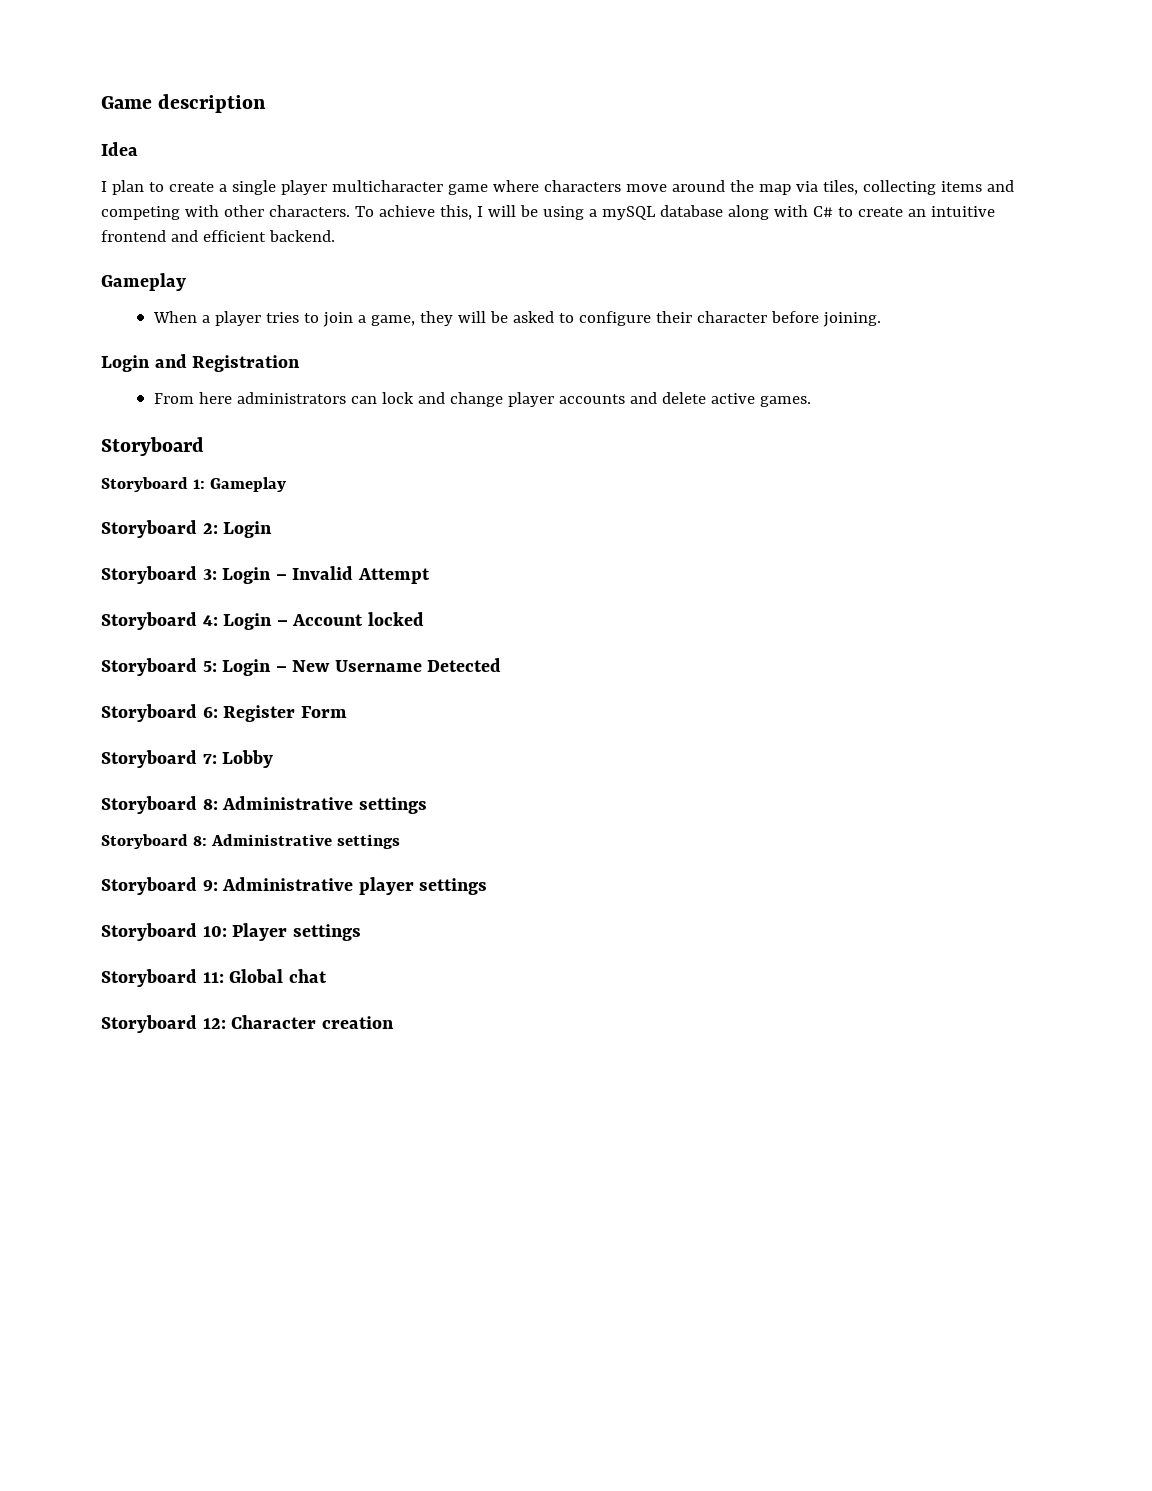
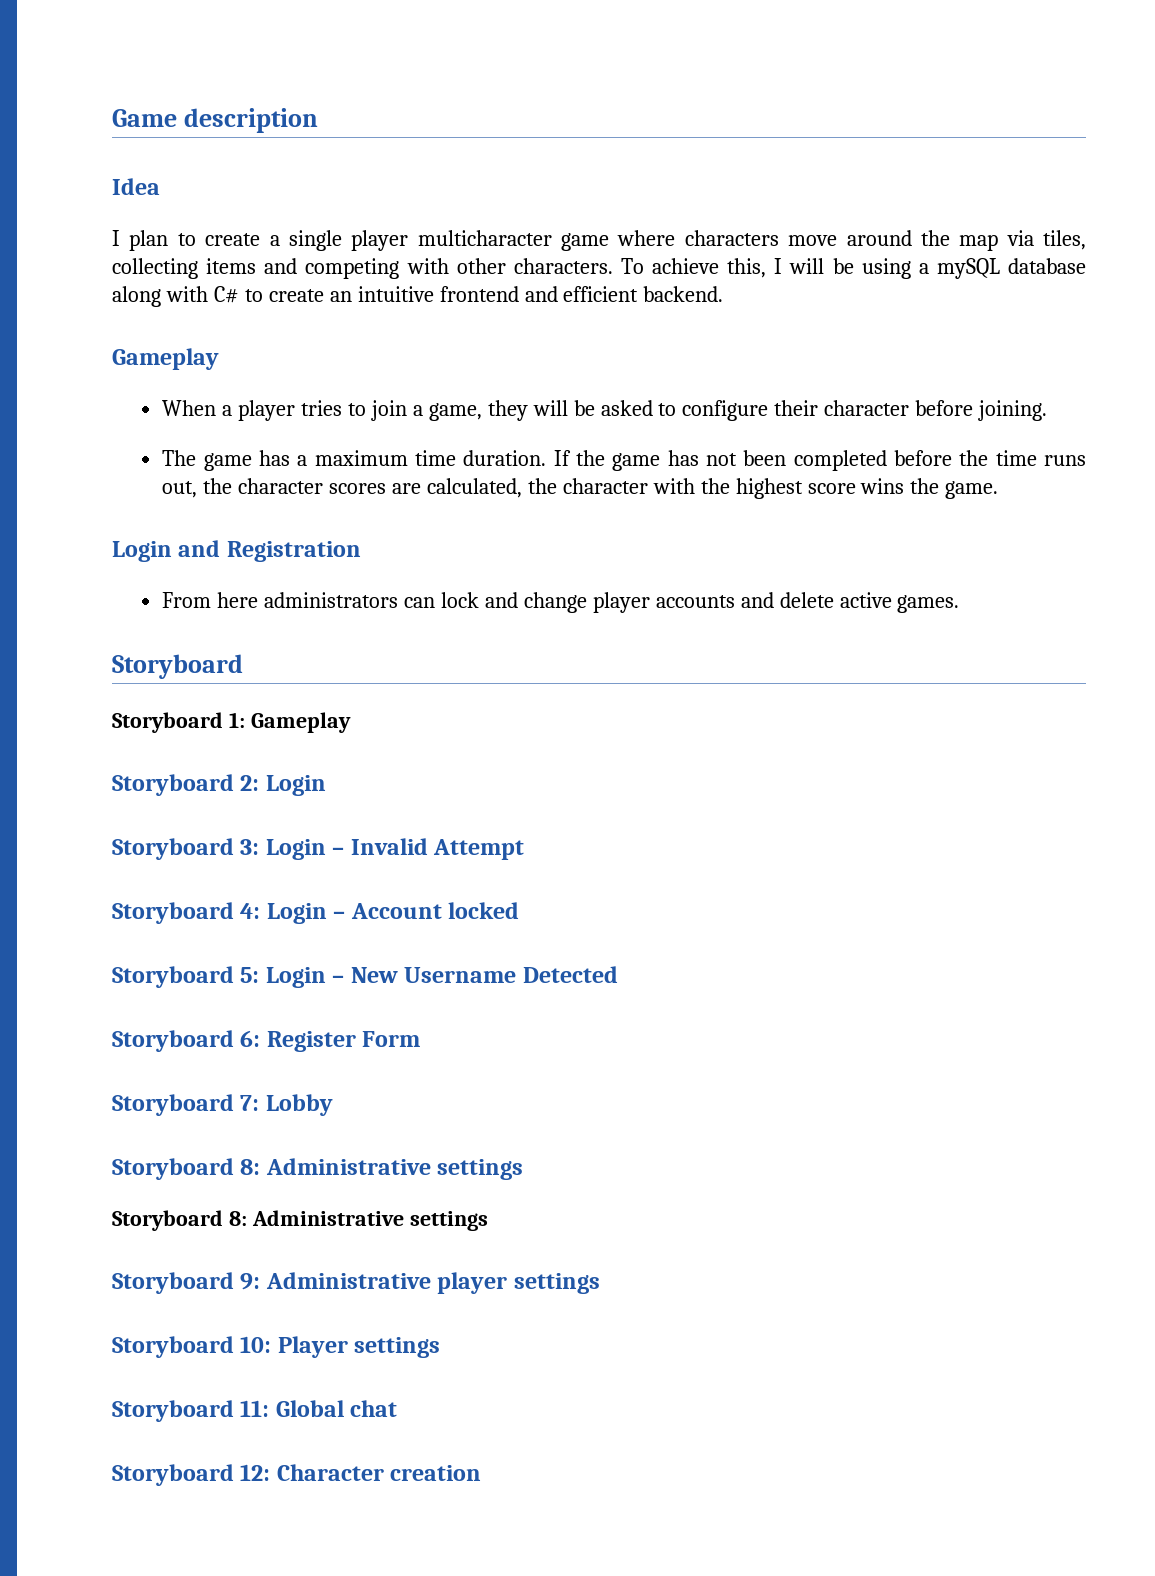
(882, 319) none -> [162,450,1087,471] [162,478,999,499] // The game has a maximum time duration. If the game has not been completed before the time runs out, the character scores are calculated, the character with the highest score wins the game.

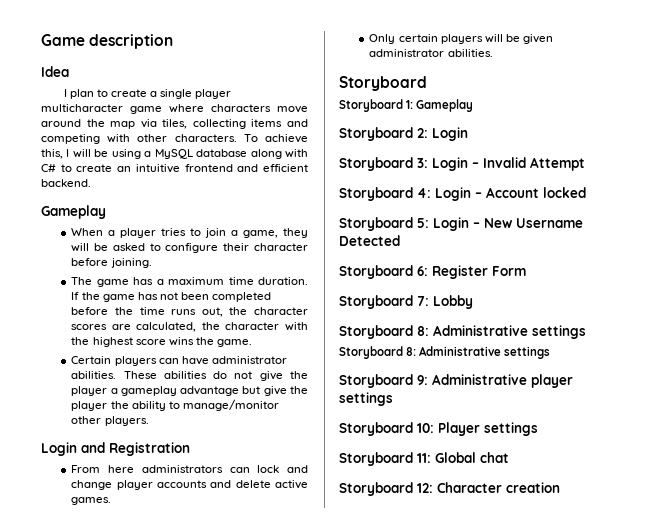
[936,258,1000,279] mySQL -> [154,149,193,159] MySQL
(999, 490) none -> [71,356,287,366] [71,371,308,381] [71,386,308,396] [71,399,279,411] [71,416,149,426] // Certain players can have administrator abilities. These abilities do not give the player a gameplay advantage but give the player the ability to manage/monitor other players.
(960, 604) none -> [369,34,553,44] [369,49,493,57] // Only certain players will be given administrator abilities.

